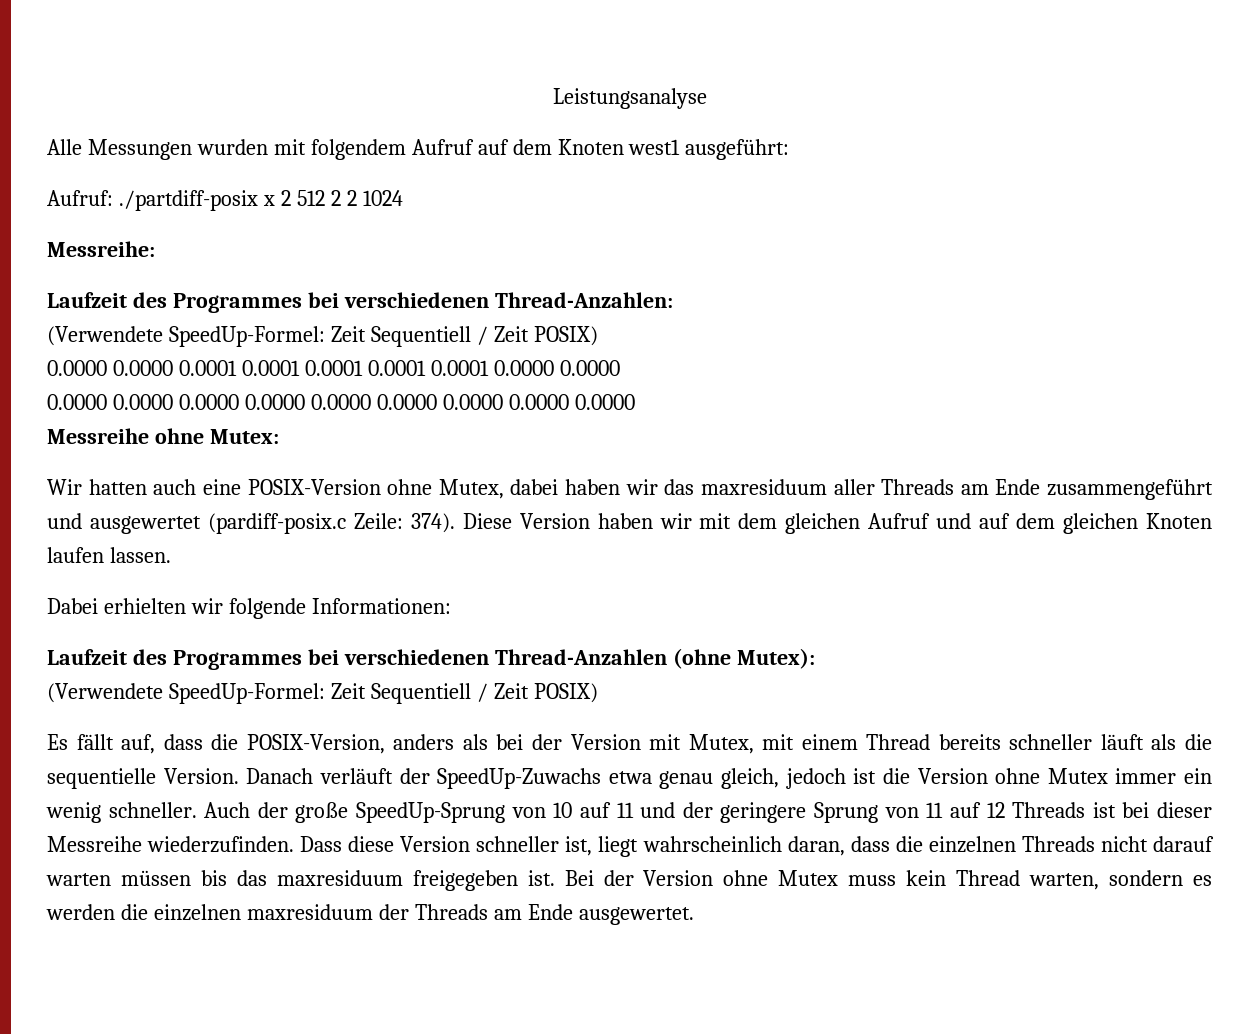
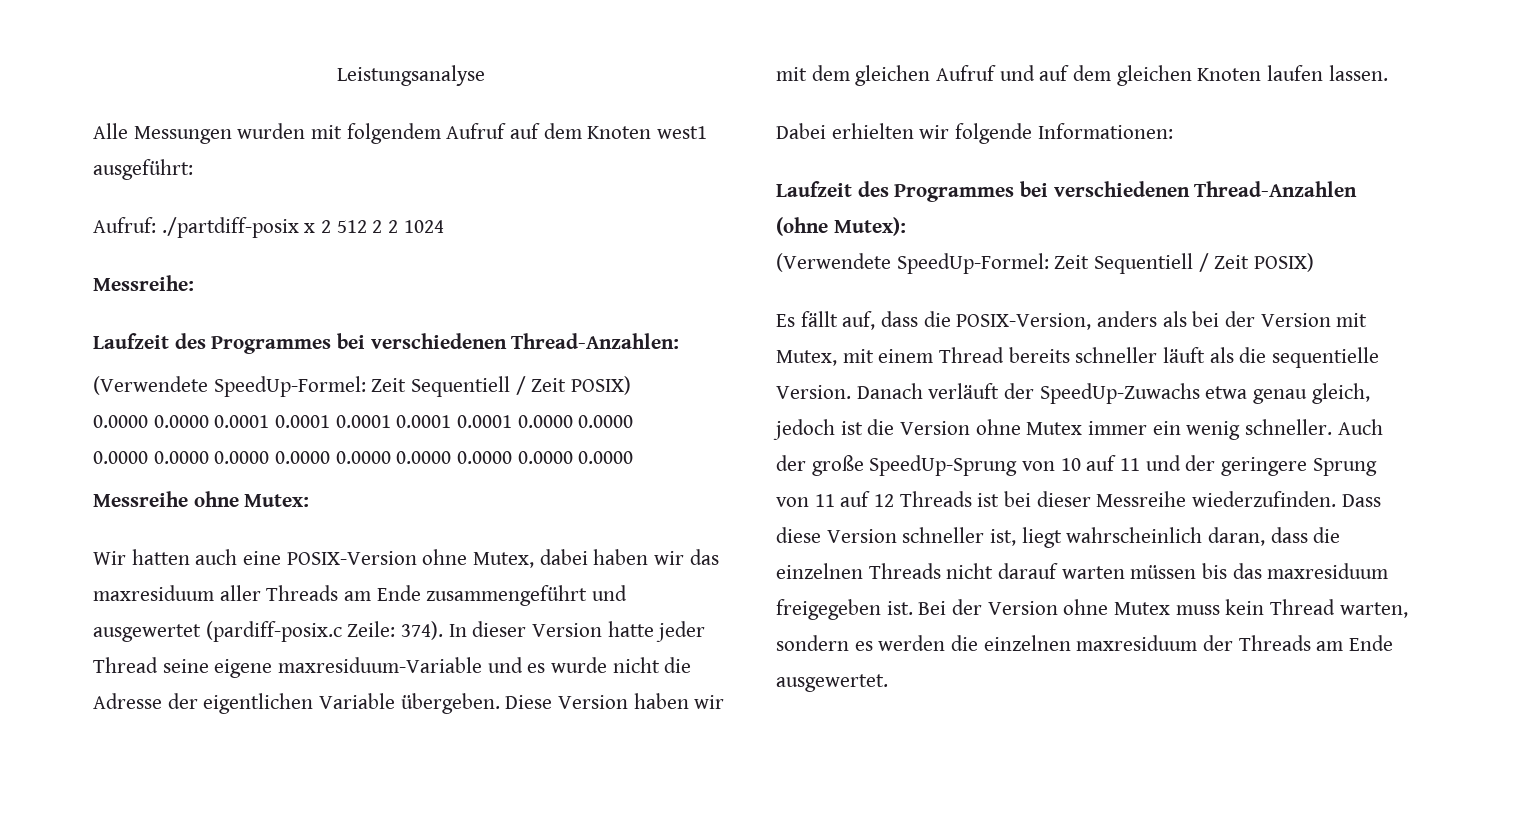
(455, 523) none -> [448,621,706,642] [93,657,692,678] [93,693,500,714] In dieser Version hatte jeder Thread seine eigene maxresiduum-Variable und es wurde nicht die Adresse der eigentlichen Variable übergeben.

